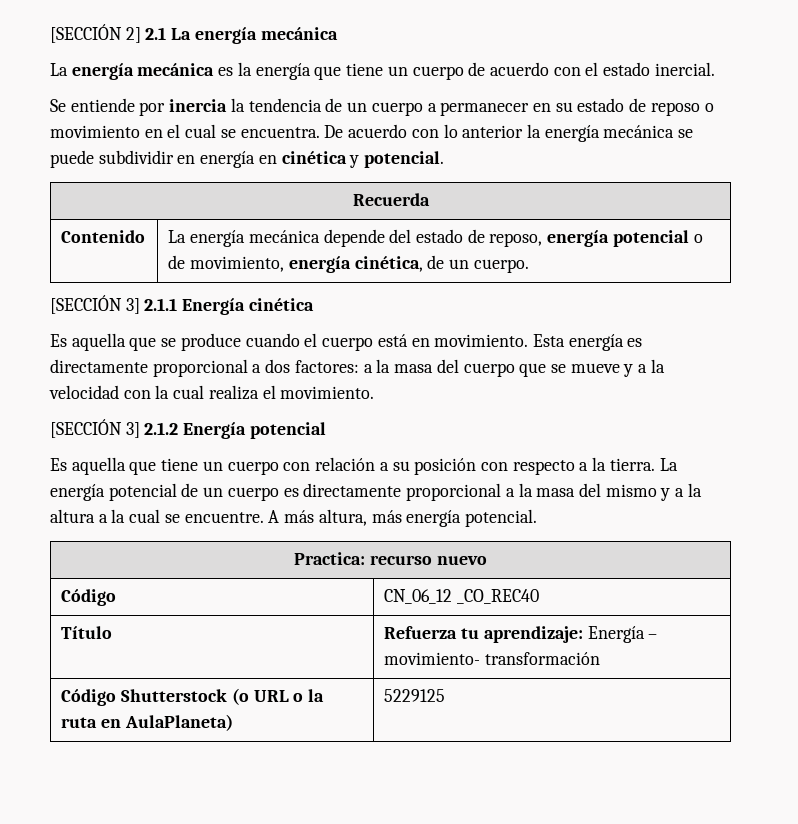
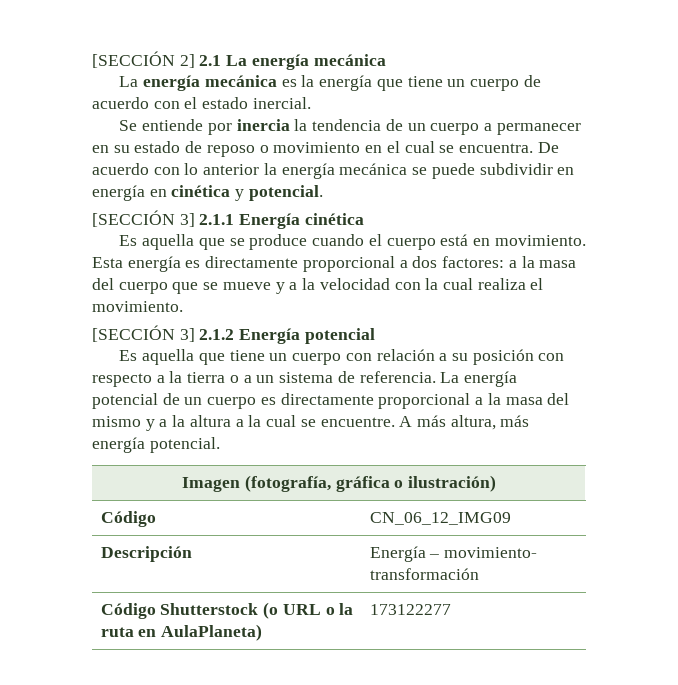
[352,193,430,206] [61,230,146,243] [168,229,703,247] [168,255,529,273] // Recuerda // Contenido | La energía mecánica depende del estado de reposo, energía potencial o de movimiento, energía cinética, de un cuerpo. -> (323, 193) none
[609,458,655,471] tierra. -> [187,371,436,383] tierra o a un sistema de referencia.
[294,552,487,565] [61,589,117,606] [384,589,540,604] [61,626,113,639] [384,626,583,643] Practica: recurso nuevo // Código | CN_06_12 _CO_REC40 // Título | Refuerza tu aprendizaje: -> [182,475,496,492] [100,511,156,527] [369,512,511,525] [100,546,192,562] Imagen (fotografía, gráfica o ilustración) // Código | CN_06_12_IMG09 // Descripción |
[384,689,446,702] 5229125 -> [369,604,451,615] 173122277

